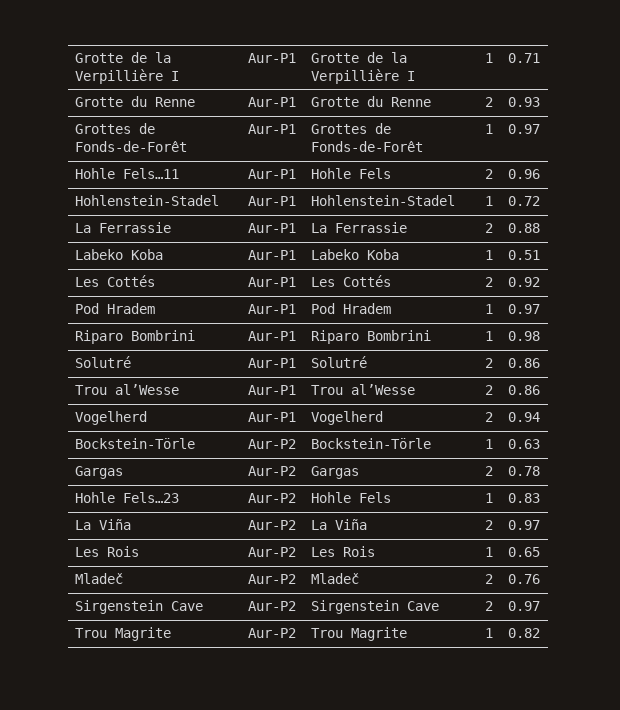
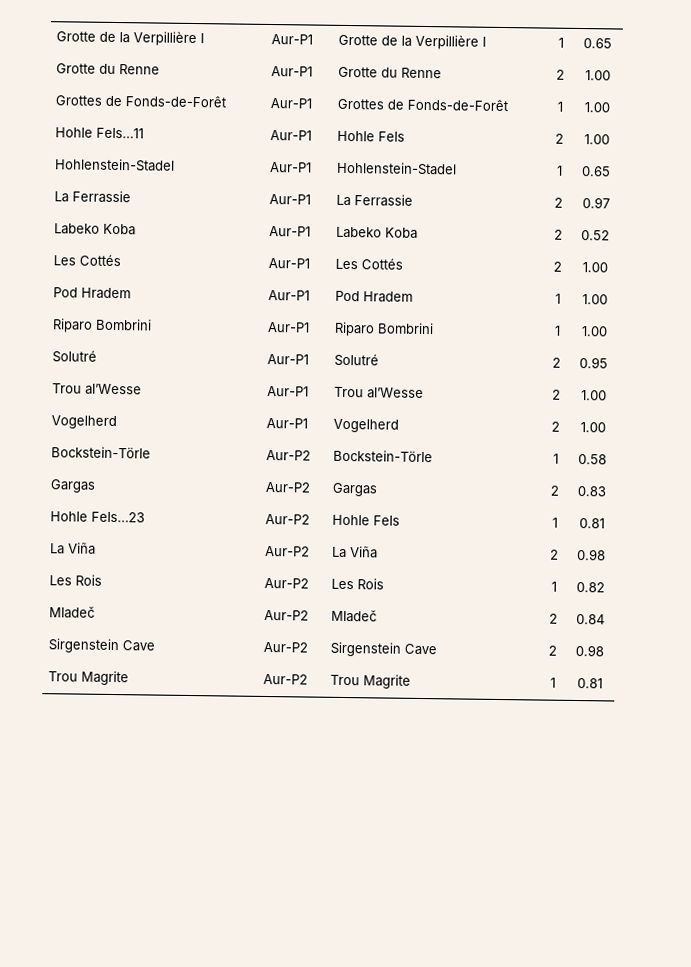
[508,53,540,63] 0.71 -> [583,38,612,49] 0.65
[508,97,540,107] 0.93 -> [584,70,611,81] 1.00
[508,124,540,134] 0.97 -> [583,102,610,113] 1.00
[508,169,540,179] 0.96 -> [583,134,610,145] 1.00
[508,196,540,206] 0.72 -> [581,166,611,177] 0.65
[508,223,540,233] 0.88 -> [581,197,610,209] 0.97
[485,250,493,260] [508,250,540,260] 1 | 0.51 -> [554,229,563,240] [581,230,610,241] 2 | 0.52
[508,277,540,287] 0.92 -> [581,262,608,273] 1.00
[508,304,540,314] 0.97 -> [581,294,608,305] 1.00
[508,331,540,341] 0.98 -> [580,326,608,337] 1.00
[508,358,540,368] 0.86 -> [579,357,608,369] 0.95
[508,385,540,395] 0.86 -> [580,390,607,401] 1.00
[508,412,540,422] 0.94 -> [579,422,606,433] 1.00
[508,439,540,449] 0.63 -> [578,454,607,465] 0.58
[508,466,540,476] 0.78 -> [577,486,606,497] 0.83
[508,493,540,503] 0.83 -> [578,518,605,529] 0.81
[508,520,540,530] 0.97 -> [577,548,606,561] 0.98
[508,547,540,557] 0.65 -> [576,581,605,593] 0.82
[508,574,540,584] 0.76 -> [576,613,605,625] 0.84
[508,601,540,611] 0.97 -> [575,644,604,657] 0.98
[508,628,540,638] 0.82 -> [576,677,603,689] 0.81

